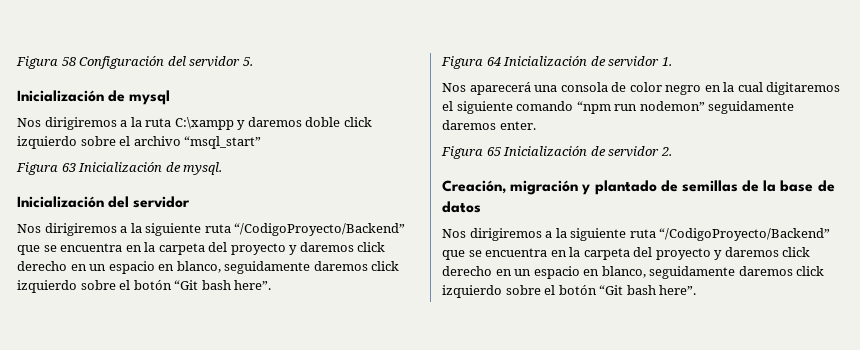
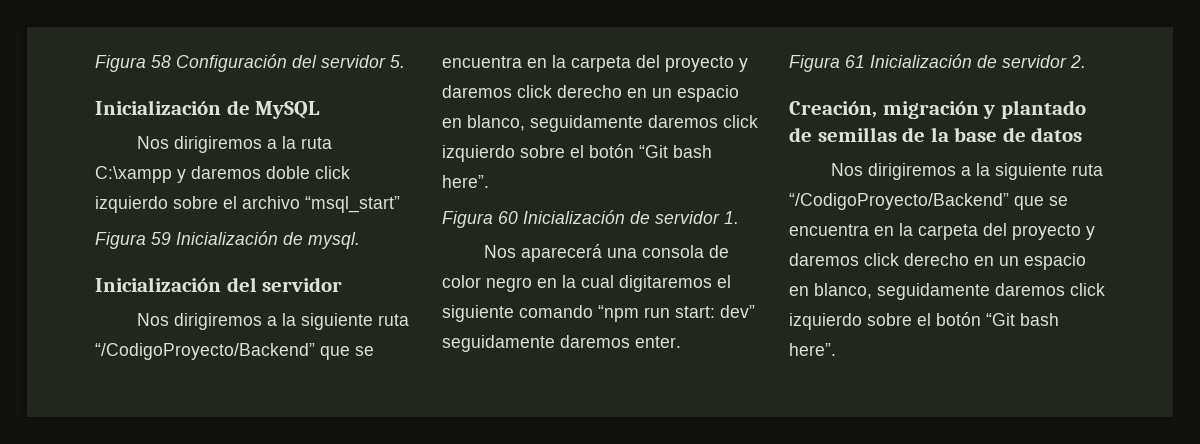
[129,90,171,105] mysql -> [255,101,321,119] MySQL
[61,163,76,172] 63 -> [151,232,171,245] 59
[486,57,501,66] 64 -> [498,211,518,224] 60
[639,101,705,111] nodemon” -> [675,305,755,318] start: dev”
[486,147,501,156] 65 -> [845,55,865,68] 61

